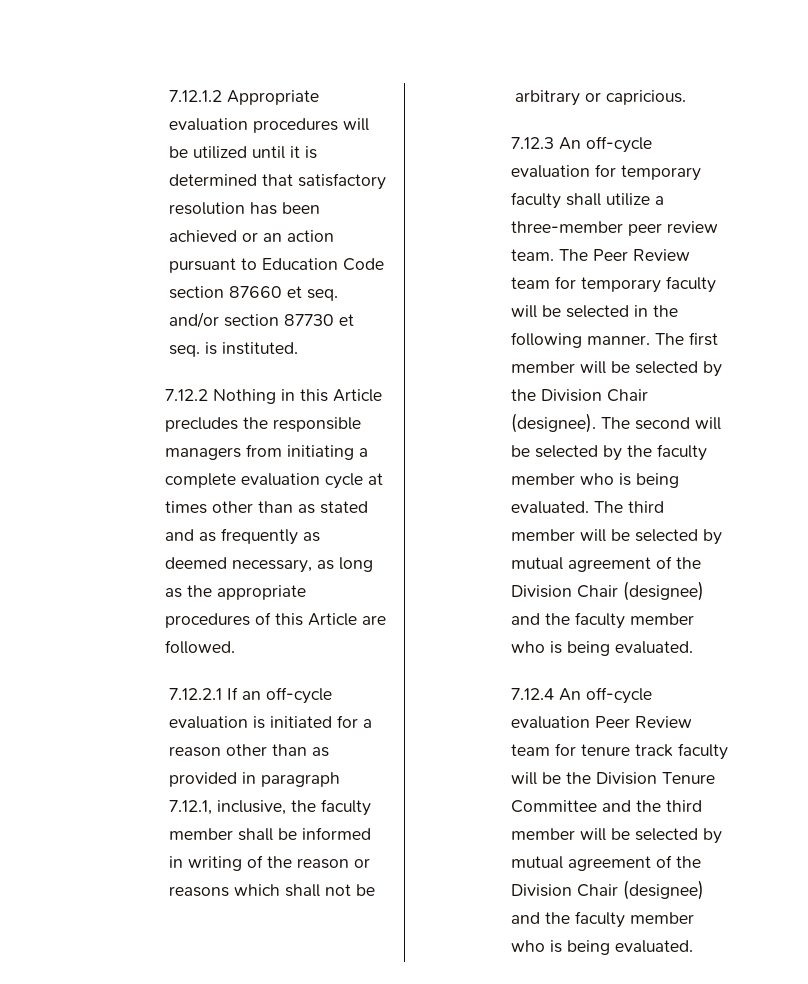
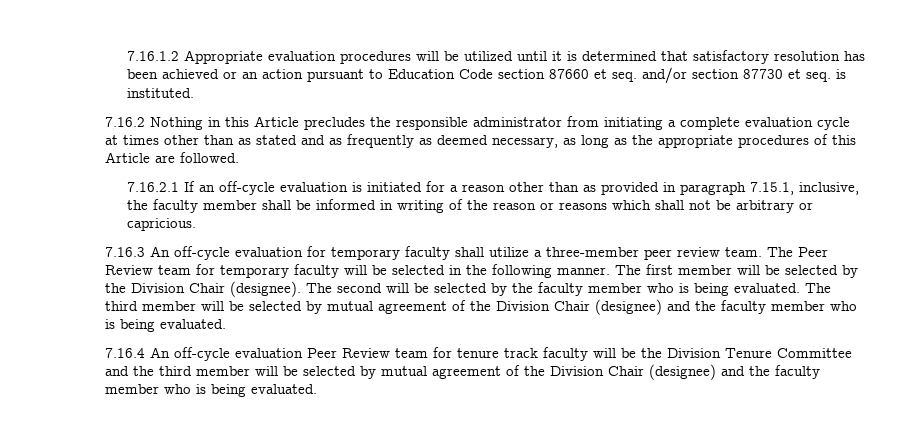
[168,90,222,102] 7.12.1.2 -> [127,51,180,61] 7.16.1.2
[165,389,209,401] 7.12.2 -> [104,117,145,127] 7.16.2
[165,447,242,460] managers -> [472,117,562,127] administrator
[168,688,222,700] 7.12.2.1 -> [127,182,180,192] 7.16.2.1
[168,800,212,815] 7.12.1, -> [750,182,795,195] 7.15.1,
[511,137,555,149] 7.12.3 -> [104,247,145,257] 7.16.3
[511,688,555,700] 7.12.4 -> [104,348,145,358] 7.16.4

